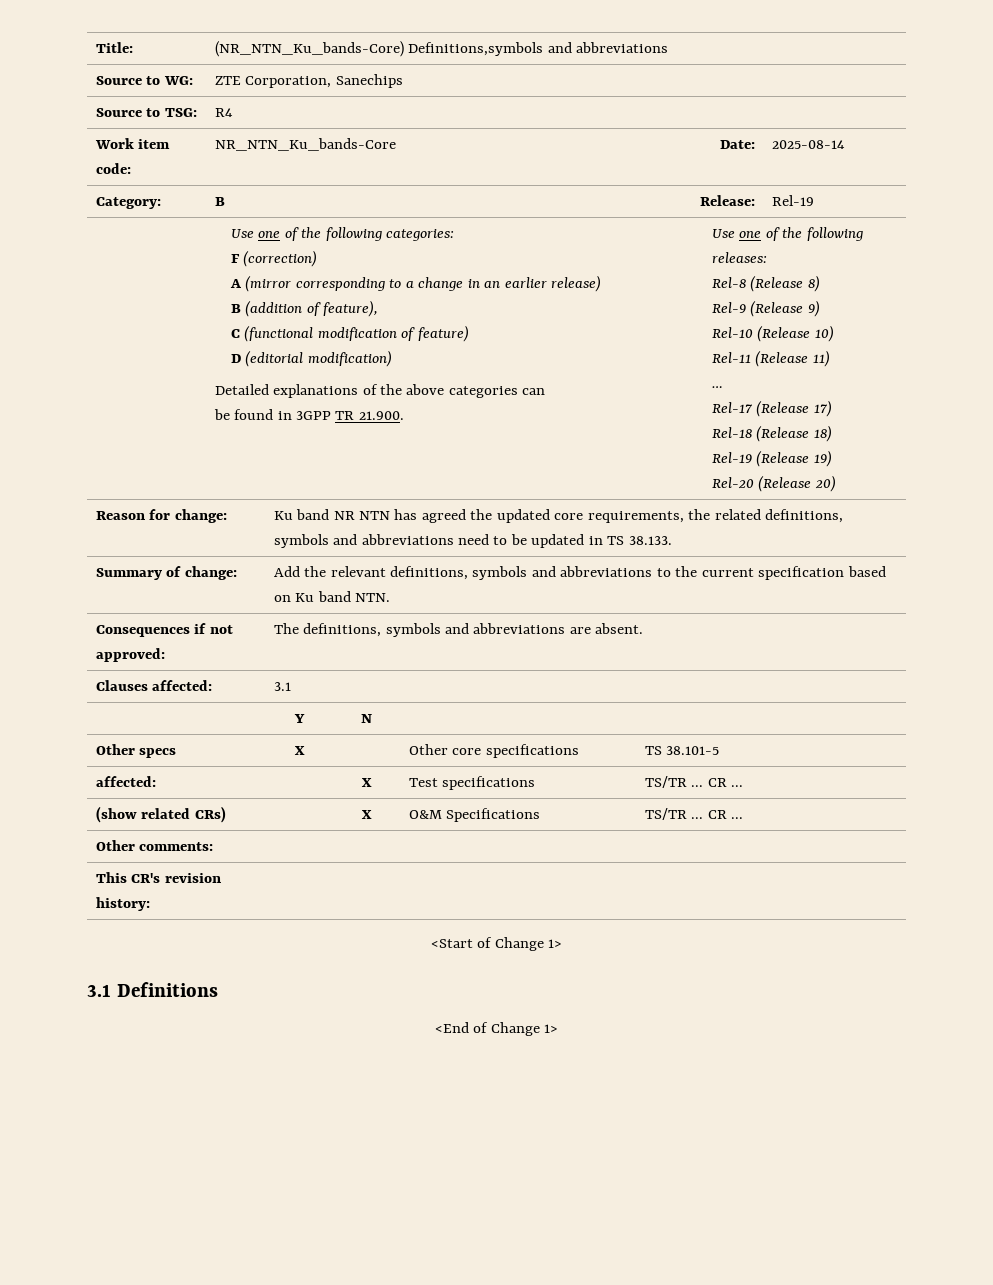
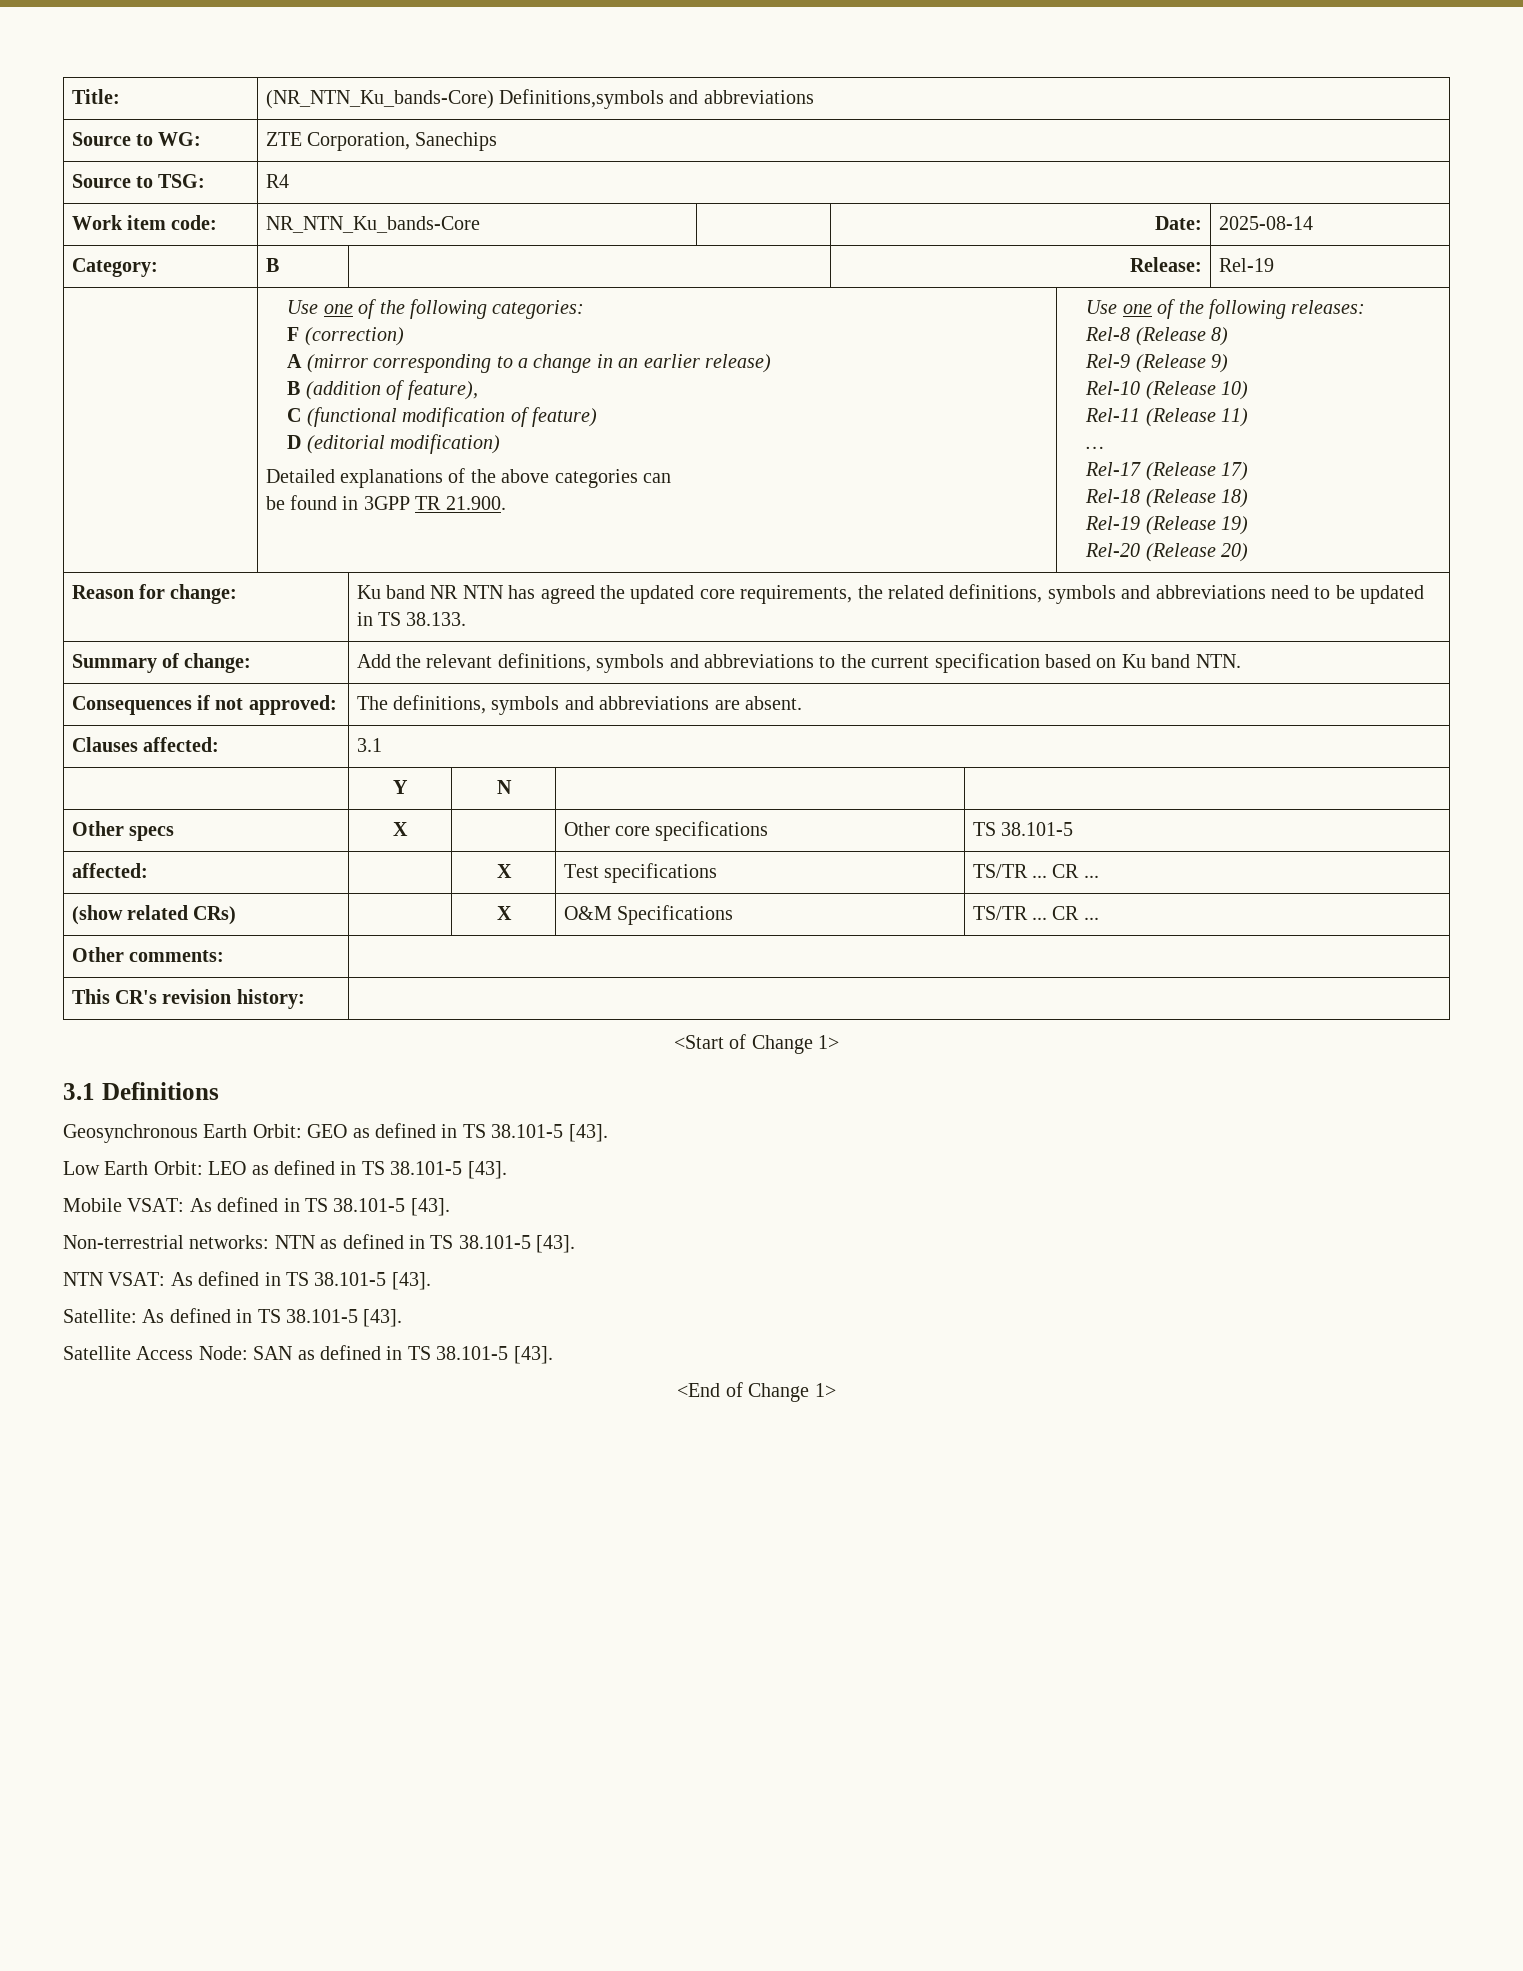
(218, 989) none -> [63,1123,608,1143] [63,1160,507,1179] [63,1197,450,1216] [63,1234,576,1253] [63,1271,431,1290] [63,1308,403,1327] [63,1345,553,1364] // Geosynchronous Earth Orbit: GEO as defined in TS 38.101-5 [43]. // Low Earth Orbit: LEO as defined in TS 38.101-5 [43]. // Mobile VSAT: As defined in TS 38.101-5 [43]. // Non-terrestrial networks: NTN as defined in TS 38.101-5 [43]. // NTN VSAT: As defined in TS 38.101-5 [43]. // Satellite: As defined in TS 38.101-5 [43]. // Satellite Access Node: SAN as defined in TS 38.101-5 [43].

